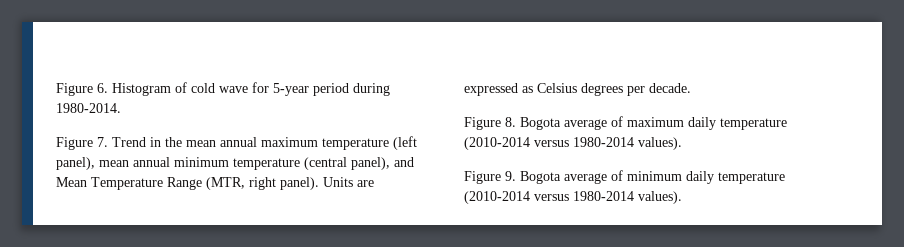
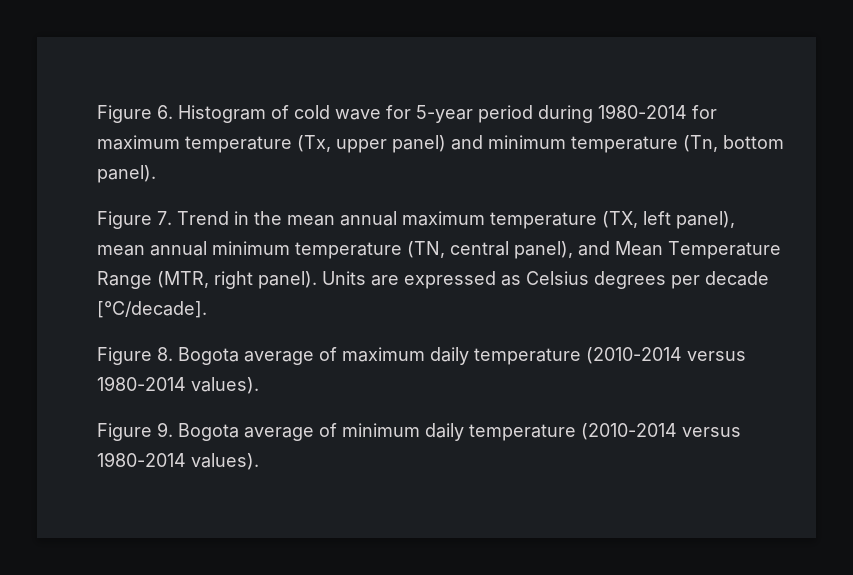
[56,103,121,113] 1980-2014. -> [598,104,717,119] [97,135,784,153] [97,165,156,183] 1980-2014 for maximum temperature (Tx, upper panel) and minimum temperature (Tn, bottom panel).
[393,136,417,150] (left -> [602,211,671,228] (TX, left
[304,157,347,170] (central -> [407,241,509,258] (TN, central
[649,83,691,93] decade. -> [705,271,769,286] [97,301,207,318] decade [°C/decade].

